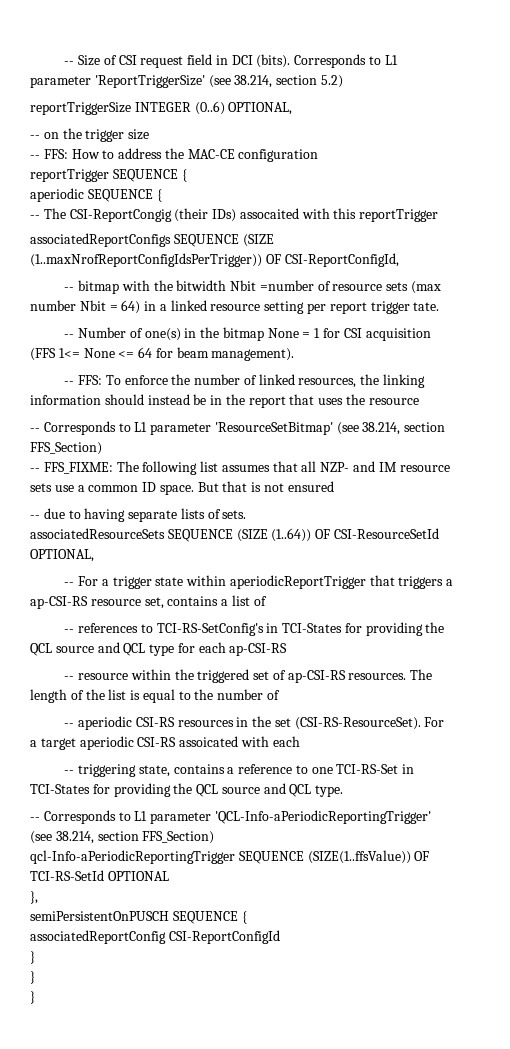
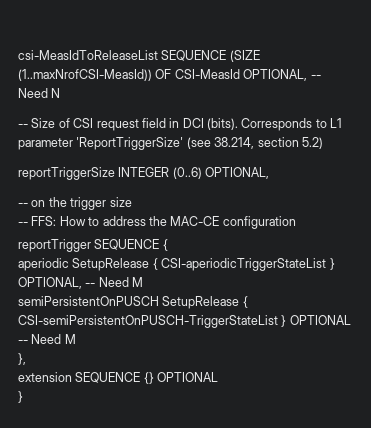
(64, 63) none -> [18,50,260,62] [18,69,321,81] [18,88,61,98] csi-MeasIdToReleaseList SEQUENCE (SIZE (1..maxNrofCSI-MeasId)) OF CSI-MeasId OPTIONAL, -- Need N //
[87,189,162,202] [30,208,439,222] [30,233,274,247] [30,253,399,267] [64,280,442,294] [30,300,440,314] [64,327,431,341] [30,347,295,361] [64,374,426,388] [30,394,419,408] [30,421,446,435] [30,442,102,455] [30,461,450,475] [30,481,334,495] [30,508,247,522] [30,528,439,542] [30,549,94,562] [64,575,454,589] [30,595,267,609] [64,622,445,636] [30,642,288,656] [64,669,433,683] [30,689,281,703] [64,716,445,730] [30,736,300,750] [64,764,415,777] [30,783,344,797] [30,810,431,824] [30,831,215,844] [30,850,430,864] [30,870,169,881] [30,891,38,904] [30,911,247,924] [30,930,280,944] [30,951,35,964] [30,971,35,984] [30,991,35,1004] SEQUENCE { // -- The CSI-ReportCongig (their IDs) assocaited with this reportTrigger // associatedReportConfigs SEQUENCE (SIZE (1..maxNrofReportConfigIdsPerTrigger)) OF CSI-ReportConfigId, // -- bitmap with the bitwidth Nbit =number of resource sets (max number Nbit = 64) in a linked resource setting per report trigger tate. // -- Number of one(s) in the bitmap None = 1 for CSI acquisition (FFS 1<= None <= 64 for beam management). // -- FFS: To enforce the number of linked resources, the linking information should instead be in the report that uses the resource // -- Corresponds to L1 parameter 'ResourceSetBitmap' (see 38.214, section FFS_Section) // -- FFS_FIXME: The following list assumes that all NZP- and IM resource sets use a common ID space. But that is not ensured // -- due to having separate lists of sets. // associatedResourceSets SEQUENCE (SIZE (1..64)) OF CSI-ResourceSetId OPTIONAL, // -- For a trigger state within aperiodicReportTrigger that triggers a ap-CSI-RS resource set, contains a list of // -- references to TCI-RS-SetConfig's in TCI-States for providing the QCL source and QCL type for each ap-CSI-RS // -- resource within the triggered set of ap-CSI-RS resources. The length of the list is equal to the number of // -- aperiodic CSI-RS resources in the set (CSI-RS-ResourceSet). For a target aperiodic CSI-RS assoicated with each // -- triggering state, contains a reference to one TCI-RS-Set in TCI-States for providing the QCL source and QCL type. // -- Corresponds to L1 parameter 'QCL-Info-aPeriodicReportingTrigger' (see 38.214, section FFS_Section) // qcl-Info-aPeriodicReportingTrigger SEQUENCE (SIZE(1..ffsValue)) OF TCI-RS-SetId OPTIONAL // }, // semiPersistentOnPUSCH SEQUENCE { // associatedReportConfig CSI-ReportConfigId // } // } // } -> [72,258,335,271] [18,277,144,289] [18,296,248,309] [18,315,351,328] [18,334,76,344] [18,353,26,365] [18,372,219,384] [18,391,23,403] SetupRelease { CSI-aperiodicTriggerStateList } OPTIONAL, -- Need M // semiPersistentOnPUSCH SetupRelease { CSI-semiPersistentOnPUSCH-TriggerStateList } OPTIONAL -- Need M // }, // extension SEQUENCE {} OPTIONAL // }

